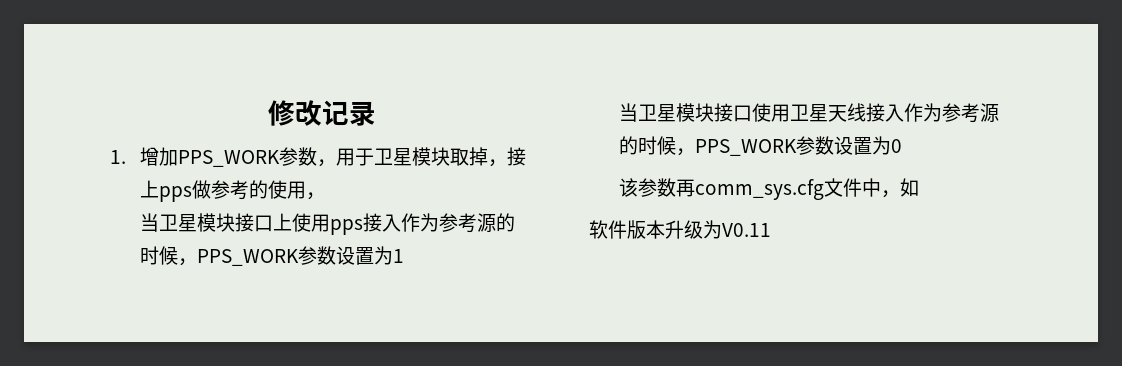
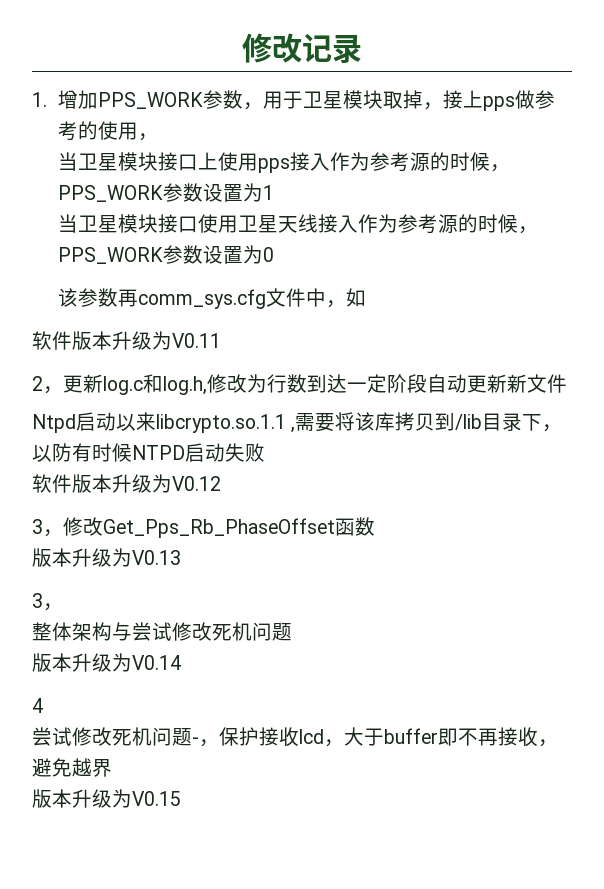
(771, 230) none -> [32,374,567,395] [32,412,563,433] [32,443,265,462] [32,474,221,493] [32,517,375,538] [32,548,181,567] [32,593,63,611] [32,622,292,641] [32,653,181,672] [32,698,43,713] [32,727,558,747] [32,758,112,777] [32,789,181,808] // 2，更新log.c和log.h,修改为行数到达一定阶段自动更新新文件 // Ntpd启动以来libcrypto.so.1.1 ,需要将该库拷贝到/lib目录下，以防有时候NTPD启动失败 // 软件版本升级为V0.12 // 3，修改Get_Pps_Rb_PhaseOffset函数 // 版本升级为V0.13 // 3， // 整体架构与尝试修改死机问题 // 版本升级为V0.14 // 4 // 尝试修改死机问题-，保护接收lcd，大于buffer即不再接收，避免越界 // 版本升级为V0.15

